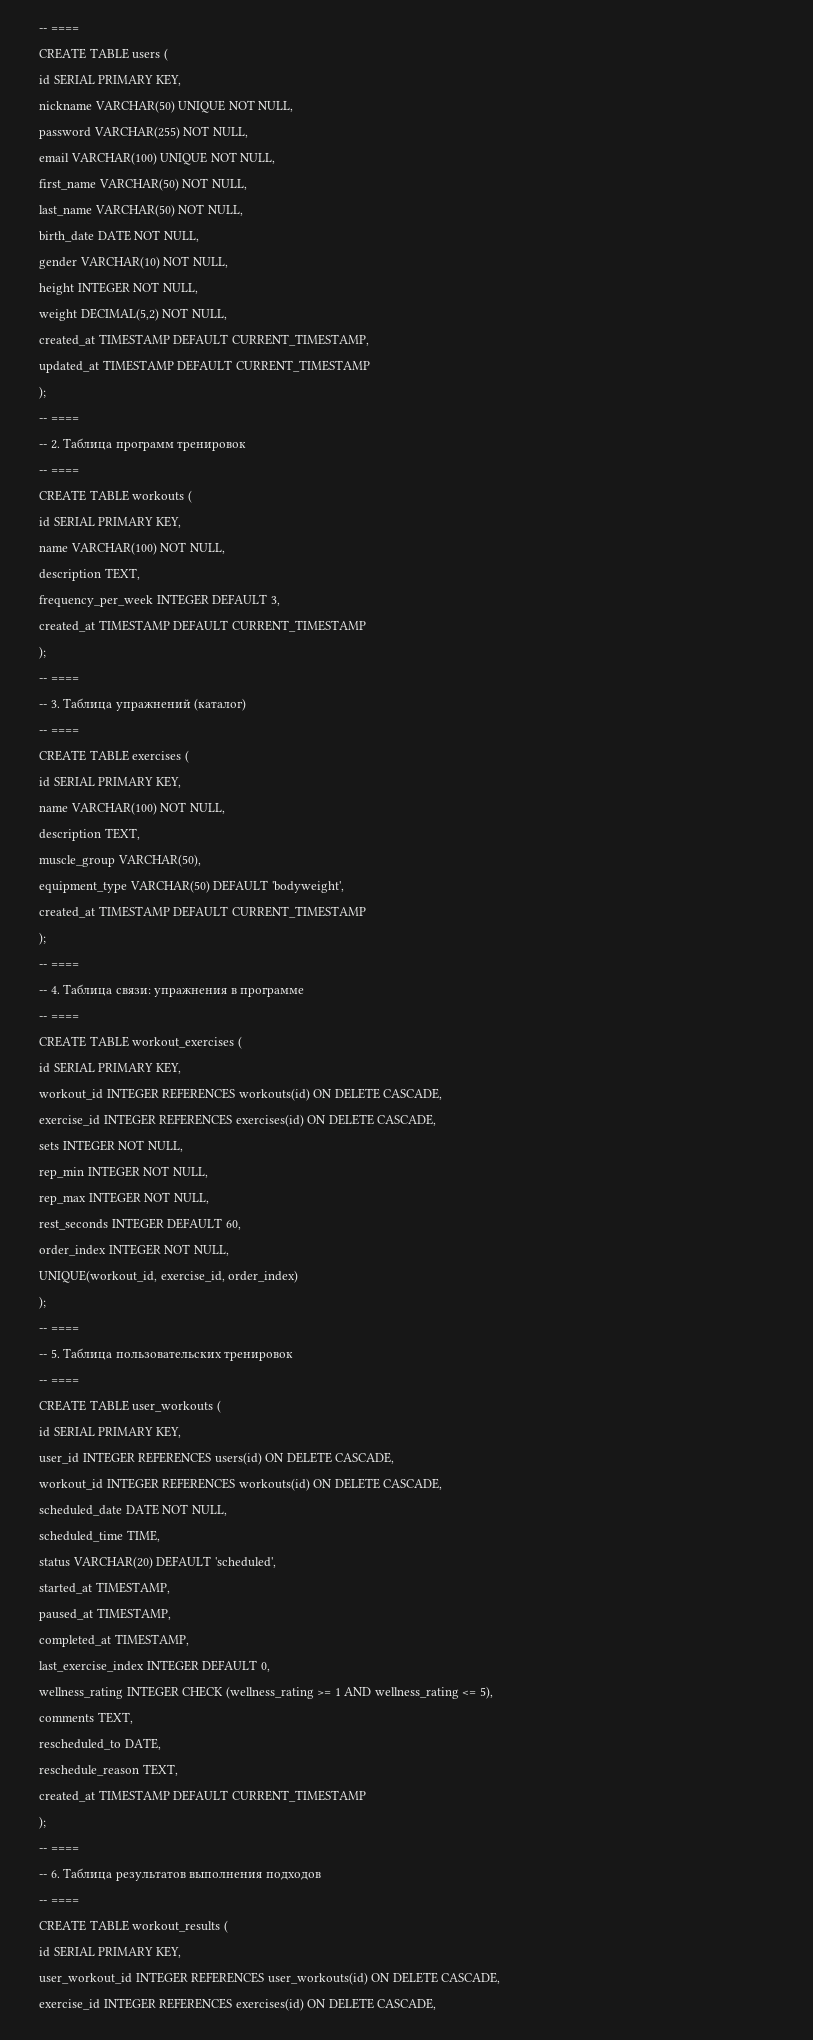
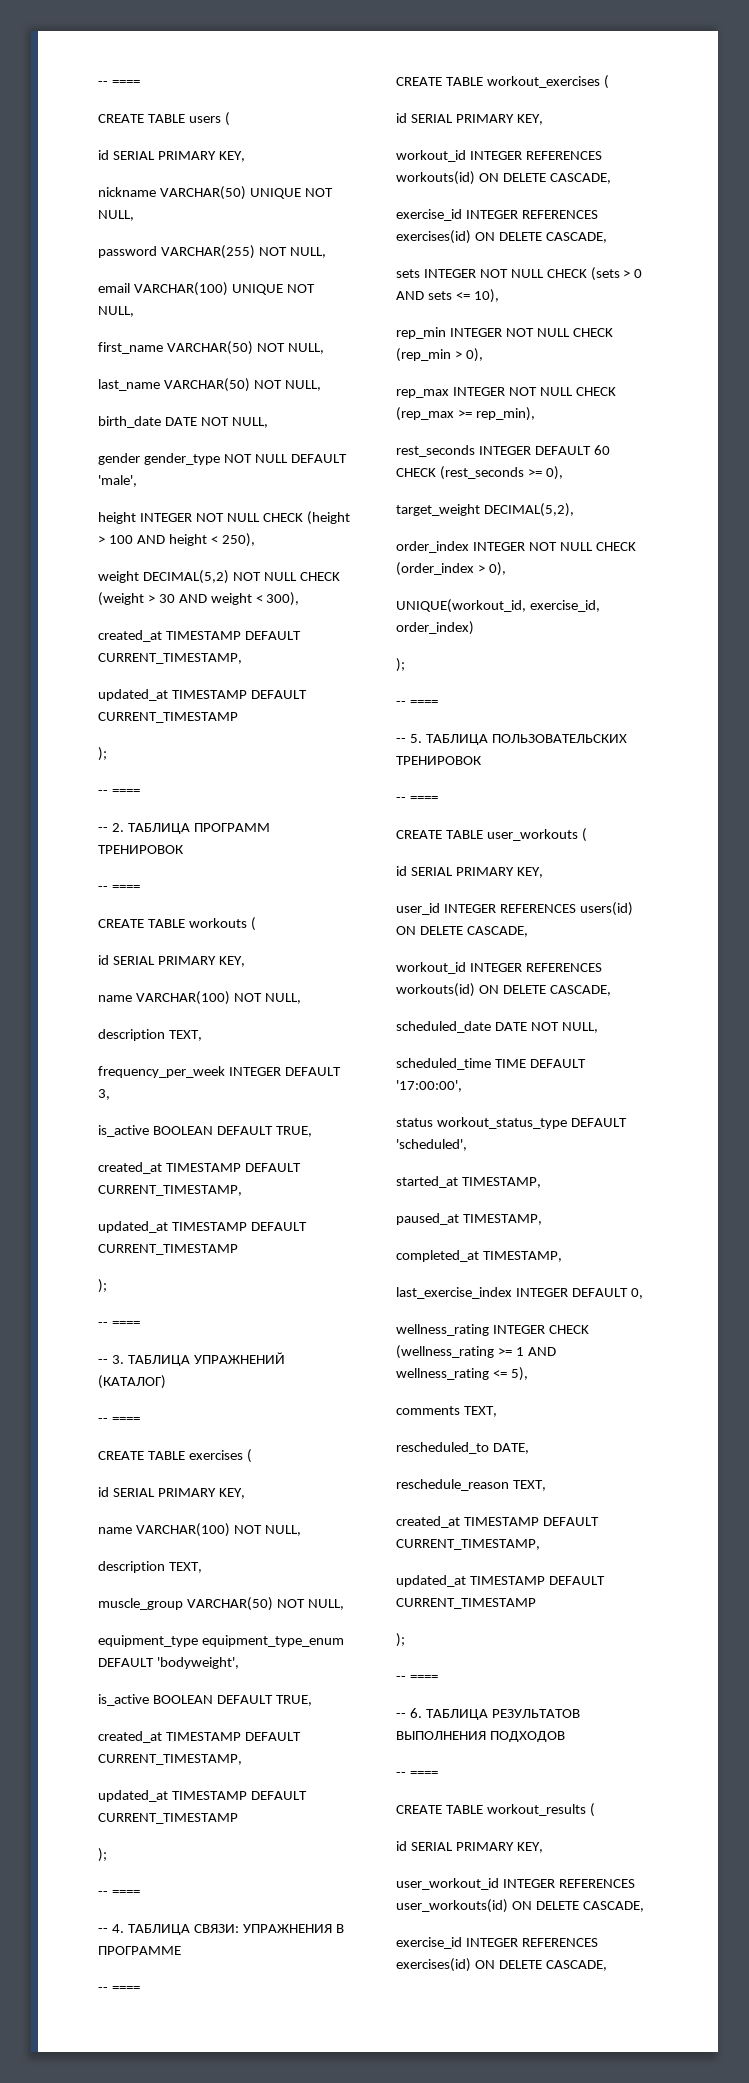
[79,256,228,269] [39,282,198,295] [39,308,227,321] VARCHAR(10) NOT NULL, // height INTEGER NOT NULL, // weight DECIMAL(5,2) NOT NULL, -> [143,453,347,465] [98,475,137,487] [98,511,350,525] [98,533,255,547] [98,570,340,584] [98,592,300,606] gender_type NOT NULL DEFAULT 'male', // height INTEGER NOT NULL CHECK (height > 100 AND height < 250), // weight DECIMAL(5,2) NOT NULL CHECK (weight > 30 AND weight < 300),
[63,438,247,451] Таблица программ тренировок -> [127,823,270,834] [98,845,184,854] ТАБЛИЦА ПРОГРАММ ТРЕНИРОВОК
[39,620,229,632] // created_at TIMESTAMP DEFAULT -> [98,1125,312,1137] [98,1162,301,1174] [98,1185,242,1196] [98,1221,307,1233] // is_active BOOLEAN DEFAULT TRUE, // created_at TIMESTAMP DEFAULT CURRENT_TIMESTAMP, // updated_at TIMESTAMP DEFAULT
[63,698,247,711] Таблица упражнений (каталог) -> [127,1352,285,1366] [98,1375,166,1389] ТАБЛИЦА УПРАЖНЕНИЙ (КАТАЛОГ)
[117,854,201,867] VARCHAR(50), -> [186,1597,344,1611] VARCHAR(50) NOT NULL,
[129,880,210,893] VARCHAR(50) -> [201,1635,344,1647] equipment_type_enum
[39,906,229,918] // created_at TIMESTAMP DEFAULT -> [98,1694,312,1706] [98,1731,301,1743] [98,1754,242,1765] [98,1790,307,1802] // is_active BOOLEAN DEFAULT TRUE, // created_at TIMESTAMP DEFAULT CURRENT_TIMESTAMP, // updated_at TIMESTAMP DEFAULT
[63,984,305,997] Таблица связи: упражнения в программе -> [127,1924,344,1935] [98,1946,181,1955] ТАБЛИЦА СВЯЗИ: УПРАЖНЕНИЯ В ПРОГРАММЕ
[147,1141,183,1152] [39,1166,208,1179] [39,1192,209,1205] [39,1218,241,1230] [39,1244,229,1256] NULL, // rep_min INTEGER NOT NULL, // rep_max INTEGER NOT NULL, // rest_seconds INTEGER DEFAULT 60, // order_index INTEGER NOT NULL, -> [510,267,643,281] [396,289,499,303] [396,327,613,339] [396,348,483,362] [396,387,616,398] [396,407,535,421] [396,445,610,457] [396,466,563,480] [396,503,574,517] [396,541,636,553] [396,562,506,576] NULL CHECK (sets > 0 AND sets <= 10), // rep_min INTEGER NOT NULL CHECK (rep_min > 0), // rep_max INTEGER NOT NULL CHECK (rep_max >= rep_min), // rest_seconds INTEGER DEFAULT 60 CHECK (rest_seconds >= 0), // target_weight DECIMAL(5,2), // order_index INTEGER NOT NULL CHECK (order_index > 0),
[63,1348,294,1361] Таблица пользовательских тренировок -> [425,734,627,745] [396,756,482,765] ТАБЛИЦА ПОЛЬЗОВАТЕЛЬСКИХ ТРЕНИРОВОК
[126,1530,160,1542] TIME, -> [494,1059,586,1068] [396,1080,462,1092] TIME DEFAULT '17:00:00',
[72,1556,153,1569] VARCHAR(20) -> [436,1117,567,1129] workout_status_type
(229, 1795) none -> [396,1539,540,1550] [396,1575,605,1587] CURRENT_TIMESTAMP, // updated_at TIMESTAMP DEFAULT
[63,1868,321,1881] Таблица результатов выполнения подходов -> [425,1709,580,1720] [396,1731,565,1742] ТАБЛИЦА РЕЗУЛЬТАТОВ ВЫПОЛНЕНИЯ ПОДХОДОВ

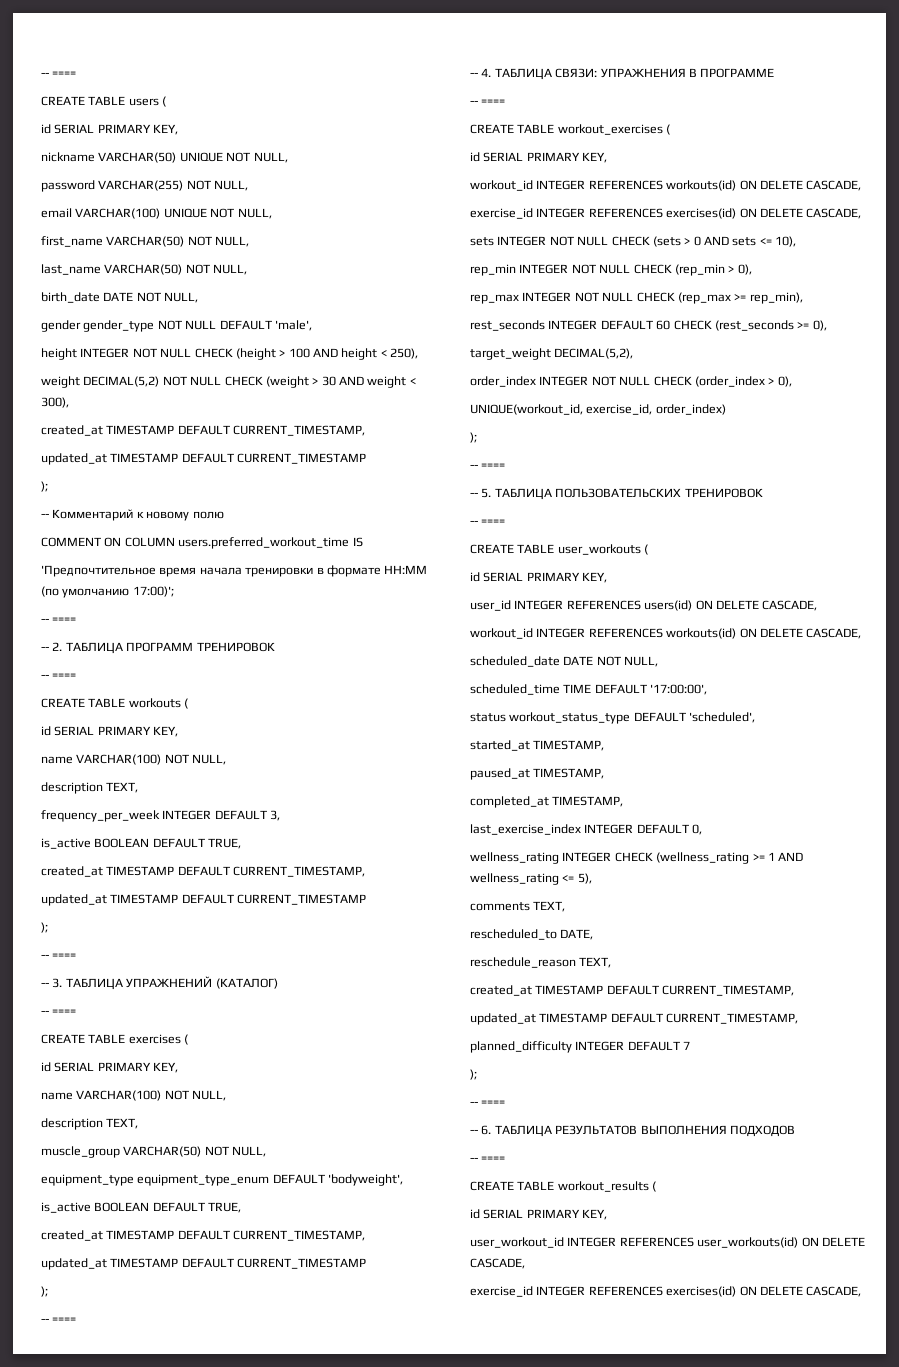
(107, 754) none -> [41,509,224,521] [41,537,363,549] [41,565,428,577] [41,586,174,598] // -- Комментарий к новому полю // COMMENT ON COLUMN users.preferred_workout_time IS // 'Предпочтительное время начала тренировки в формате HH:MM (по умолчанию 17:00)';
[396,1598,536,1609] CURRENT_TIMESTAMP -> [666,1013,799,1024] [470,1041,691,1053] CURRENT_TIMESTAMP, // planned_difficulty INTEGER DEFAULT 7

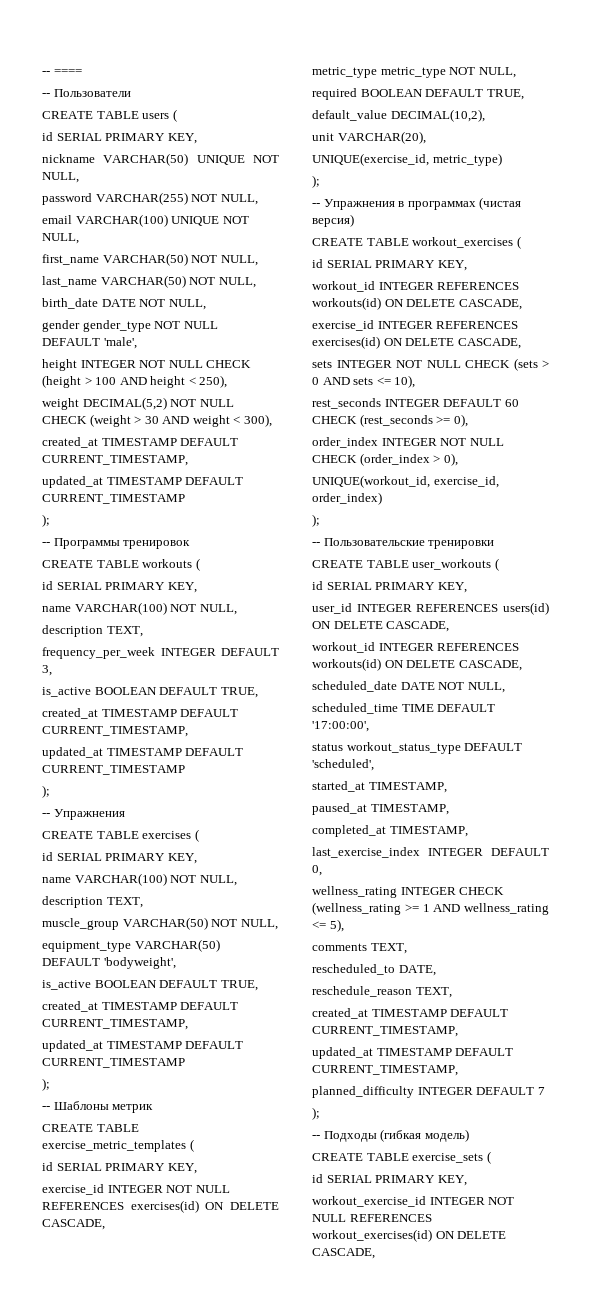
[41,71,77,77] -- ==== -> [42,69,82,75] [42,89,131,97] -- ==== // -- Пользователи
[52,509,224,521] [41,537,363,549] [41,565,428,577] [41,586,174,598] [41,617,77,623] [41,642,275,654] [41,673,77,679] Комментарий к новому полю // COMMENT ON COLUMN users.preferred_workout_time IS // 'Предпочтительное время начала тренировки в формате HH:MM (по умолчанию 17:00)'; // -- ==== // -- 2. ТАБЛИЦА ПРОГРАММ ТРЕНИРОВОК // -- ==== -> [53,538,191,549] Программы тренировок
[52,953,77,959] [41,976,278,990] [41,1009,77,1015] ==== // -- 3. ТАБЛИЦА УПРАЖНЕНИЙ (КАТАЛОГ) // -- ==== -> [53,809,125,820] Упражнения
[137,1174,270,1186] equipment_type_enum -> [134,939,220,952] VARCHAR(50)
[52,1317,77,1323] [470,68,775,80] [470,99,506,105] ==== // -- 4. ТАБЛИЦА СВЯЗИ: УПРАЖНЕНИЯ В ПРОГРАММЕ // -- ==== -> [53,1101,154,1113] [42,1124,139,1132] [42,1139,194,1152] [42,1162,197,1174] [42,1184,230,1195] [42,1200,279,1213] [42,1219,105,1230] [312,67,516,78] [312,88,524,100] [312,109,485,122] [312,131,426,144] [312,153,502,166] [312,175,320,188] [312,197,522,210] [312,214,354,227] Шаблоны метрик // CREATE TABLE exercise_metric_templates ( // id SERIAL PRIMARY KEY, // exercise_id INTEGER NOT NULL REFERENCES exercises(id) ON DELETE CASCADE, // metric_type metric_type NOT NULL, // required BOOLEAN DEFAULT TRUE, // default_value DECIMAL(10,2), // unit VARCHAR(20), // UNIQUE(exercise_id, metric_type) // ); // -- Упражнения в программах (чистая версия)
[470,264,752,276] [470,292,803,304] // rep_min INTEGER NOT NULL CHECK (rep_min > 0), // rep_max INTEGER NOT NULL CHECK (rep_max >= rep_min), -> (416, 381) none
[470,348,634,360] // target_weight DECIMAL(5,2), -> (468, 420) none
[481,463,506,469] [470,488,763,500] [470,519,506,525] ==== // -- 5. ТАБЛИЦА ПОЛЬЗОВАТЕЛЬСКИХ ТРЕНИРОВОК // -- ==== -> [323,538,495,549] Пользовательские тренировки
[481,1100,506,1106] [470,1125,795,1137] [470,1156,506,1162] [470,1181,657,1192] [470,1209,608,1220] [470,1237,865,1248] [470,1258,525,1269] [470,1286,737,1297] ==== // -- 6. ТАБЛИЦА РЕЗУЛЬТАТОВ ВЫПОЛНЕНИЯ ПОДХОДОВ // -- ==== // CREATE TABLE workout_results ( // id SERIAL PRIMARY KEY, // user_workout_id INTEGER REFERENCES user_workouts(id) ON DELETE CASCADE, // exercise_id INTEGER REFERENCES exercises(id) -> [323,1129,469,1142] [312,1151,491,1164] [312,1174,467,1186] [312,1196,515,1207] [312,1214,432,1222] [312,1229,432,1242] Подходы (гибкая модель) // CREATE TABLE exercise_sets ( // id SERIAL PRIMARY KEY, // workout_exercise_id INTEGER NOT NULL REFERENCES workout_exercises(id)

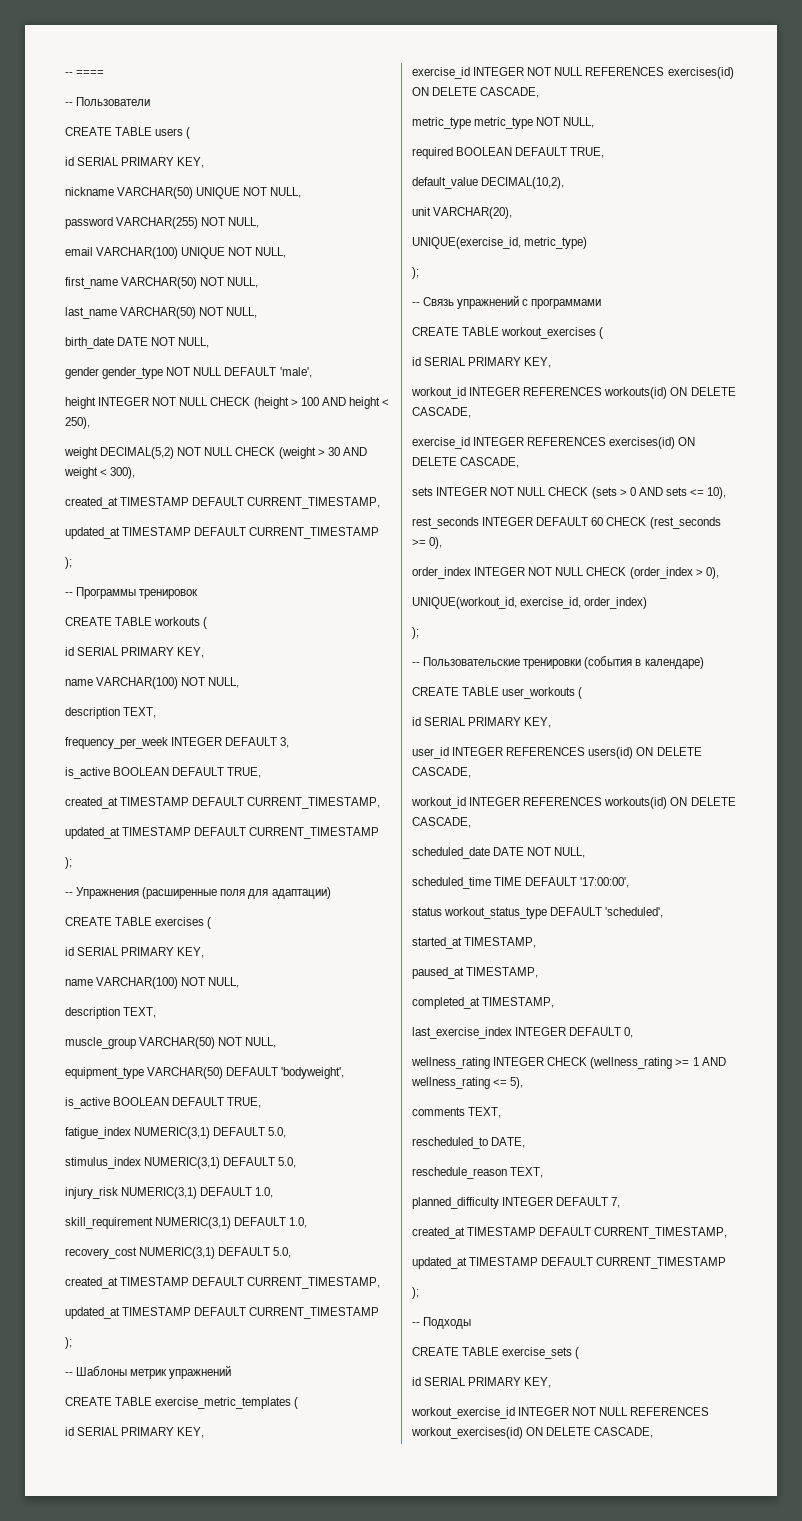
(125, 814) none -> [142,887,331,899] (расширенные поля для адаптации)
(258, 985) none -> [65,1127,287,1139] [65,1157,297,1169] [65,1187,274,1199] [65,1217,308,1229] [65,1247,292,1259] // fatigue_index NUMERIC(3,1) DEFAULT 5.0, // stimulus_index NUMERIC(3,1) DEFAULT 5.0, // injury_risk NUMERIC(3,1) DEFAULT 1.0, // skill_requirement NUMERIC(3,1) DEFAULT 1.0, // recovery_cost NUMERIC(3,1) DEFAULT 5.0,
(154, 1108) none -> [169,1365,232,1379] упражнений
[323,197,522,210] [312,214,354,227] Упражнения в программах (чистая версия) -> [423,295,602,309] Связь упражнений с программами
(495, 544) none -> [584,656,704,669] (события в календаре)
[312,1008,509,1019] [312,1026,458,1037] [312,1047,514,1059] [312,1065,458,1076] [312,1086,545,1098] // created_at TIMESTAMP DEFAULT CURRENT_TIMESTAMP, // updated_at TIMESTAMP DEFAULT CURRENT_TIMESTAMP, // planned_difficulty INTEGER DEFAULT 7 -> [412,1197,621,1209] [412,1227,728,1239] [412,1257,727,1269] // planned_difficulty INTEGER DEFAULT 7, // created_at TIMESTAMP DEFAULT CURRENT_TIMESTAMP, // updated_at TIMESTAMP DEFAULT CURRENT_TIMESTAMP
[380,1129,469,1142] (гибкая модель) -> (472, 1323) none

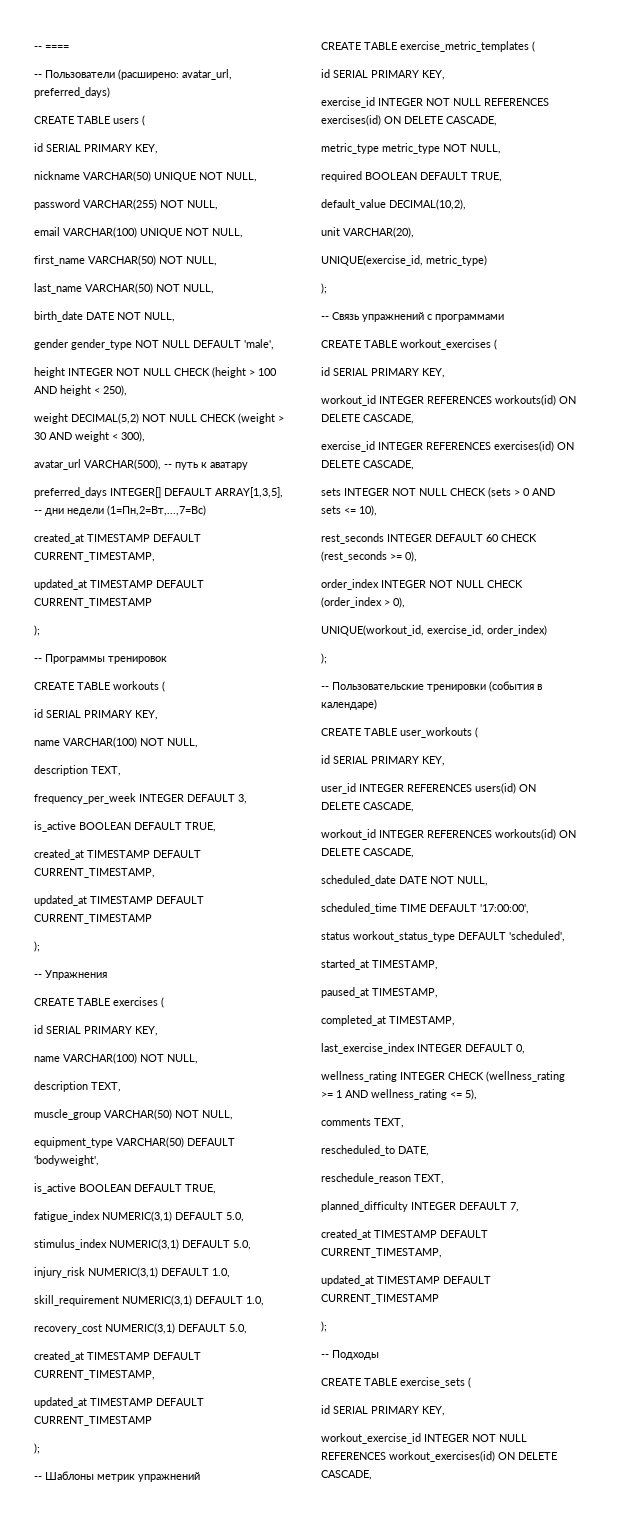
(151, 101) none -> [118,69,232,80] [34,87,110,98] (расширено: avatar_url, preferred_days)
(136, 473) none -> [34,459,248,470] [34,487,283,498] [34,505,206,516] // avatar_url VARCHAR(500), -- путь к аватару // preferred_days INTEGER[] DEFAULT ARRAY[1,3,5], -- дни недели (1=Пн,2=Вт,...,7=Вс)
[142,887,331,899] (расширенные поля для адаптации) -> (107, 975) none

